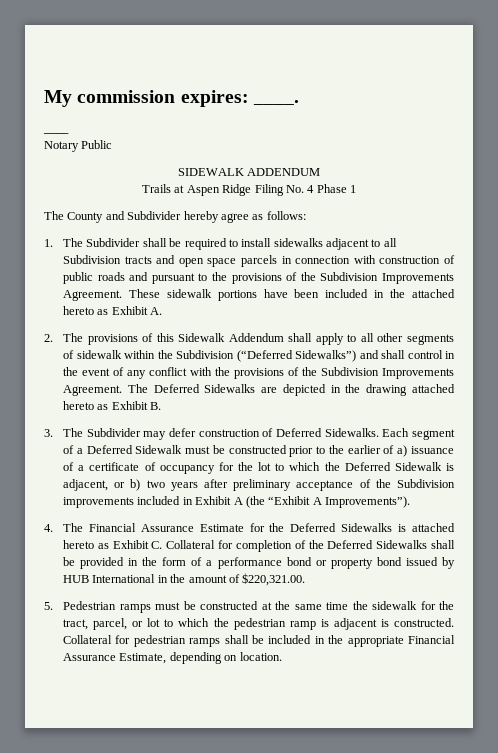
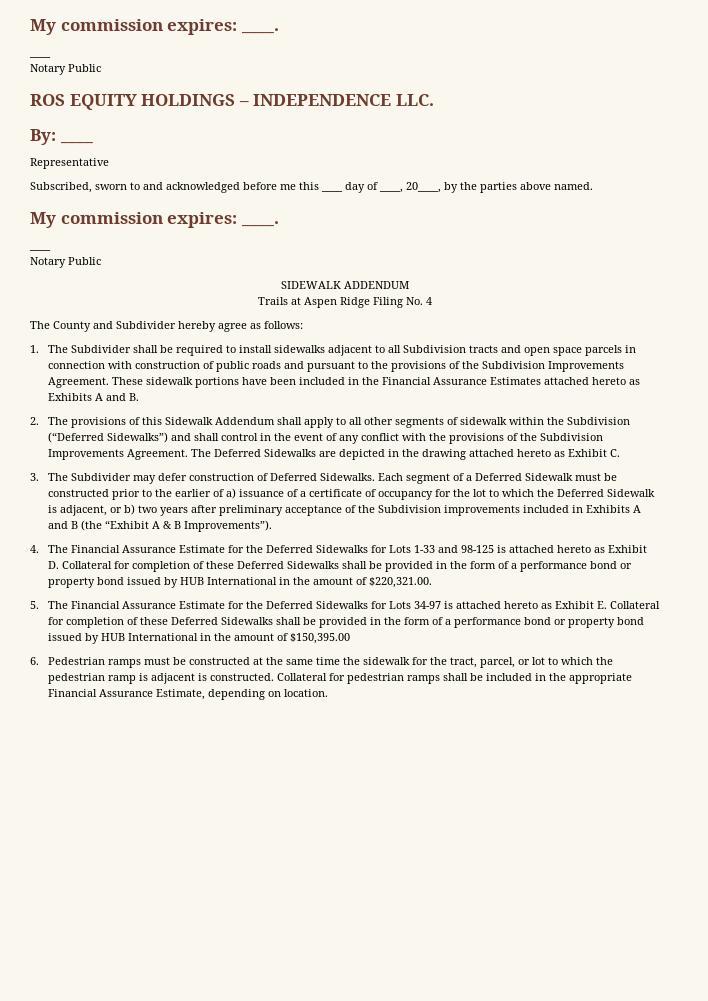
[44,90,299,107] [43,132,69,134] [44,140,113,152] My commission expires: ____. // ____ // Notary Public -> [30,19,279,35] [29,56,51,58] [30,64,101,75] [30,94,434,110] [30,129,93,145] [30,158,109,169] [30,182,319,193] [321,182,593,193] [30,212,279,228] [29,249,51,251] [30,257,101,268] My commission expires: ____. // ____ // Notary Public // ROS EQUITY HOLDINGS – INDEPENDENCE LLC. // By: ____ // Representative // Subscribed, sworn to and acknowledged before me this ____ day of ____, 20____, by the parties above named. // My commission expires: ____. // ____ // Notary Public
[316,184,356,193] Phase 1 -> (432, 301) none
[412,289,455,298] [63,306,163,315] attached hereto as Exhibit A. -> [382,377,641,385] [48,393,140,401] Financial Assurance Estimates attached hereto as Exhibits A and B.
[150,402,162,410] B. -> [610,449,621,457] C.
[195,496,243,505] Exhibit A -> [586,505,642,513] [48,521,79,529] Exhibits A and B
(322, 501) none -> [163,521,182,529] & B
[398,523,455,532] [63,540,324,552] is attached hereto as Exhibit C. Collateral for completion of the -> [371,545,648,553] [48,561,235,572] for Lots 1-33 and 98-125 is attached hereto as Exhibit D. Collateral for completion of these
(53, 606) none -> [48,601,661,609] [48,617,645,628] [48,633,351,644] [30,657,39,665] The Financial Assurance Estimate for the Deferred Sidewalks for Lots 34-97 is attached hereto as Exhibit E. Collateral for completion of these Deferred Sidewalks shall be provided in the form of a performance bond or property bond issued by HUB International in the amount of $150,395.00 // 6.

